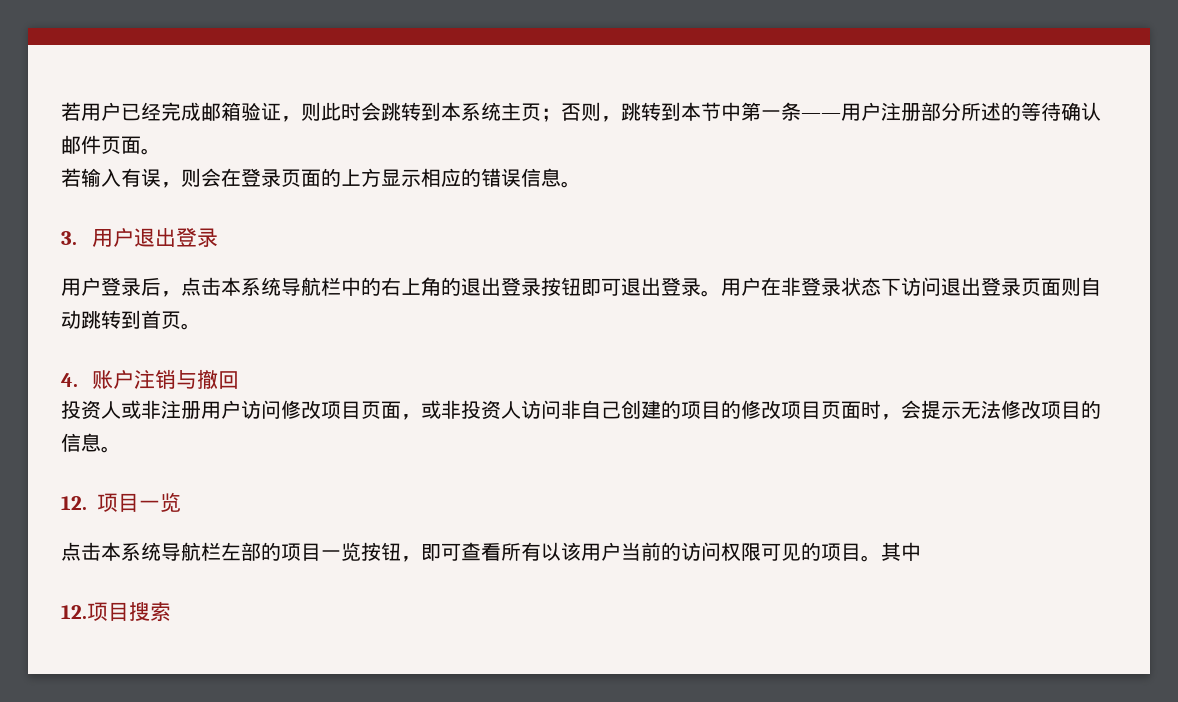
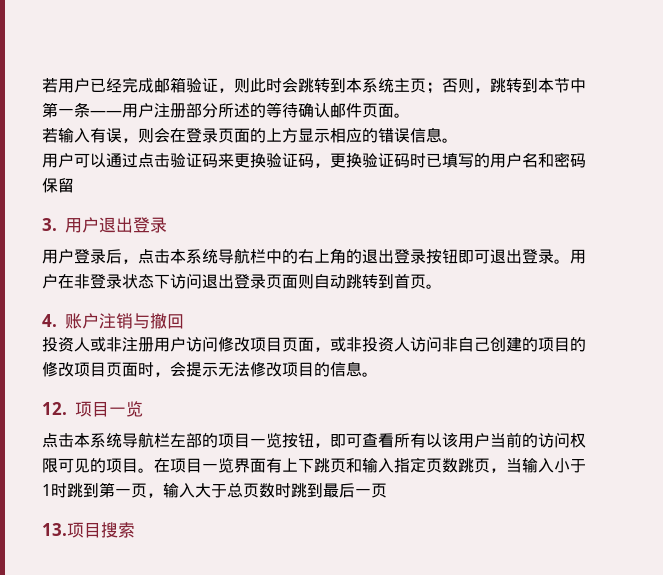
(581, 184) none -> [42,152,586,168] [42,178,74,193] // 用户可以通过点击验证码来更换验证码，更换验证码时已填写的用户名和密码保留
[881,542,921,561] [61,605,87,619] 其中 // 12. -> [154,457,586,473] [42,482,387,498] [42,523,67,536] 在项目一览界面有上下跳页和输入指定页数跳页，当输入小于1时跳到第一页，输入大于总页数时跳到最后一页 // 13.

